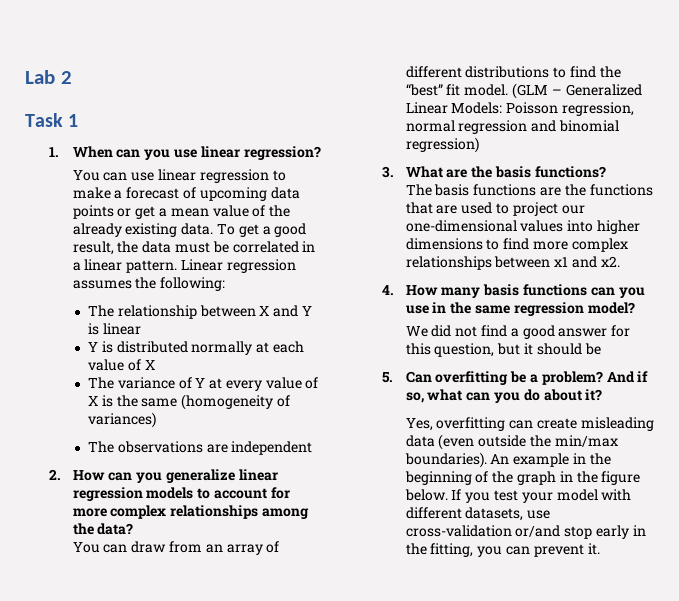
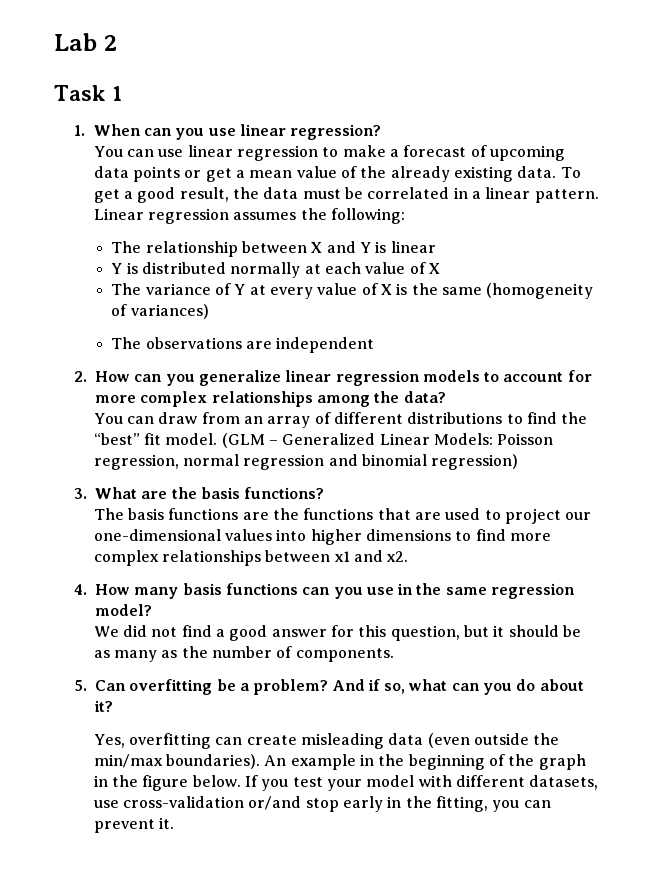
(601, 349) none -> [93,646,394,662] as many as the number of components.

